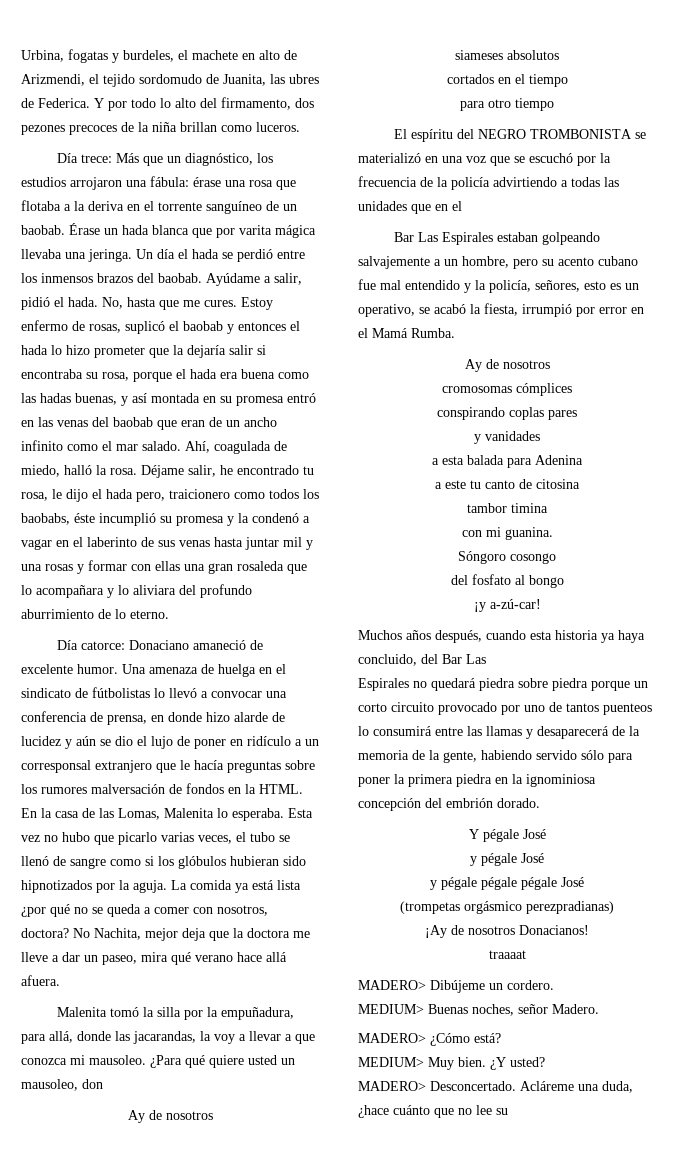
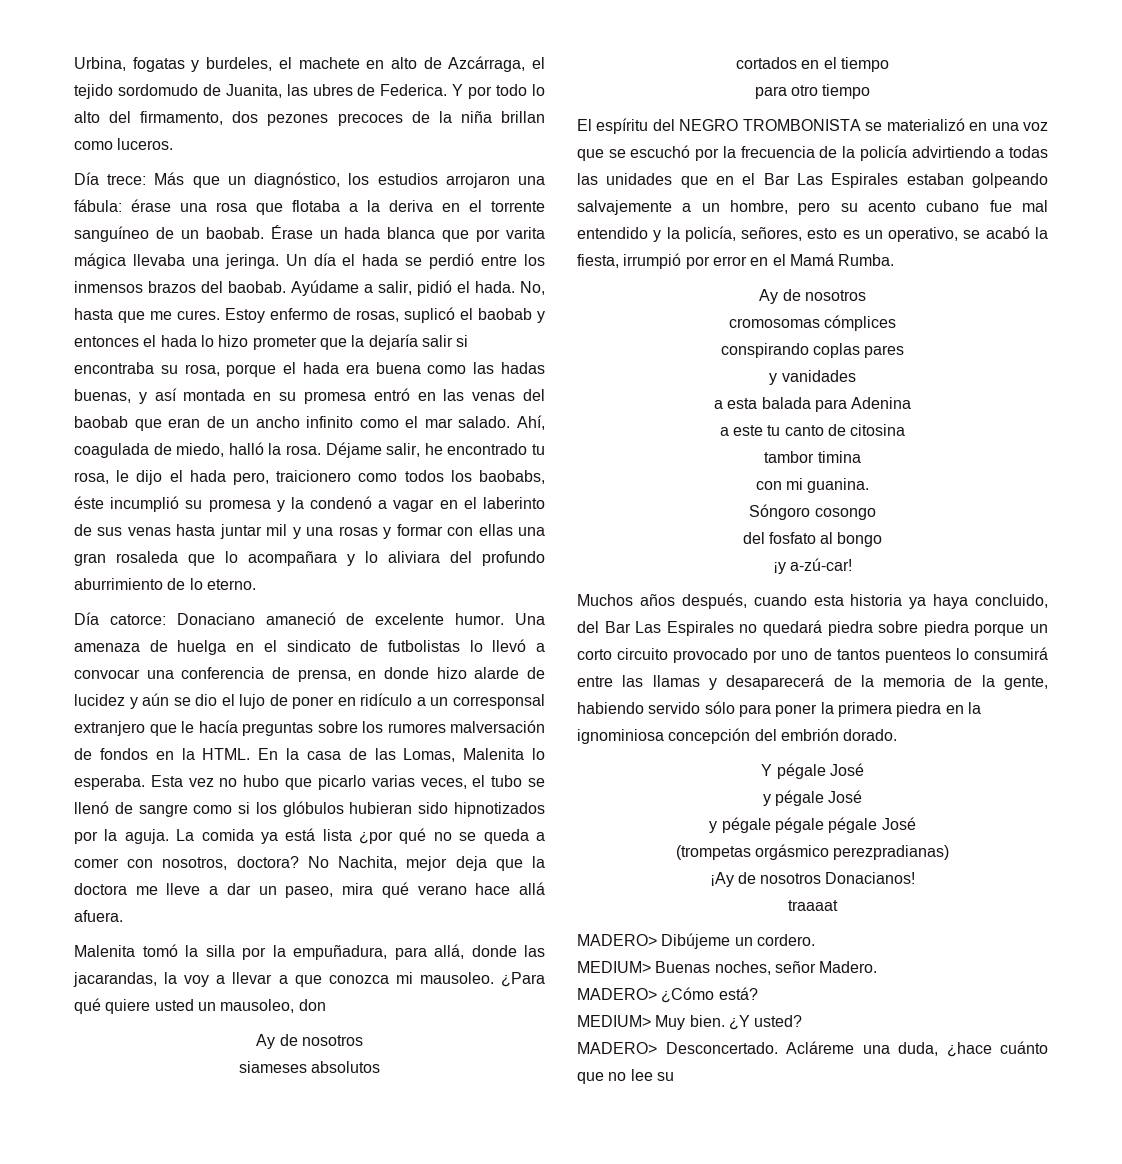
[21,74,85,86] Arizmendi, -> [448,56,526,72] Azcárraga,
[92,687,150,698] fútbolistas -> [387,640,460,652] futbolistas
(462, 206) // -> (756, 179) none
(486, 659) // -> (662, 627) none

